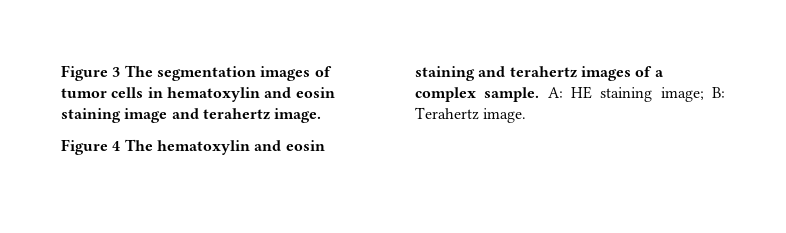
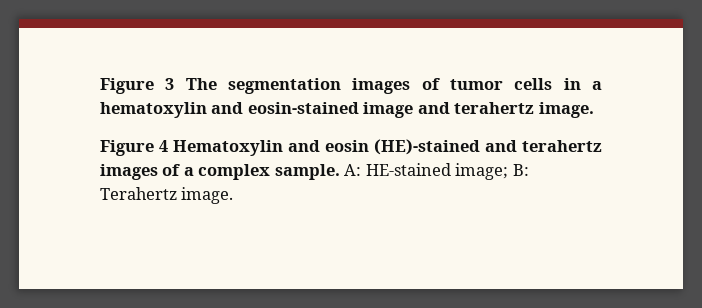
[166,87,335,102] [61,108,121,123] hematoxylin and eosin staining -> [592,81,602,90] [100,102,359,118] a hematoxylin and eosin-stained
[124,139,325,155] [415,66,475,81] The hematoxylin and eosin staining -> [173,139,480,156] Hematoxylin and eosin (HE)-stained
[571,86,653,102] HE staining -> [365,163,451,176] HE-stained

